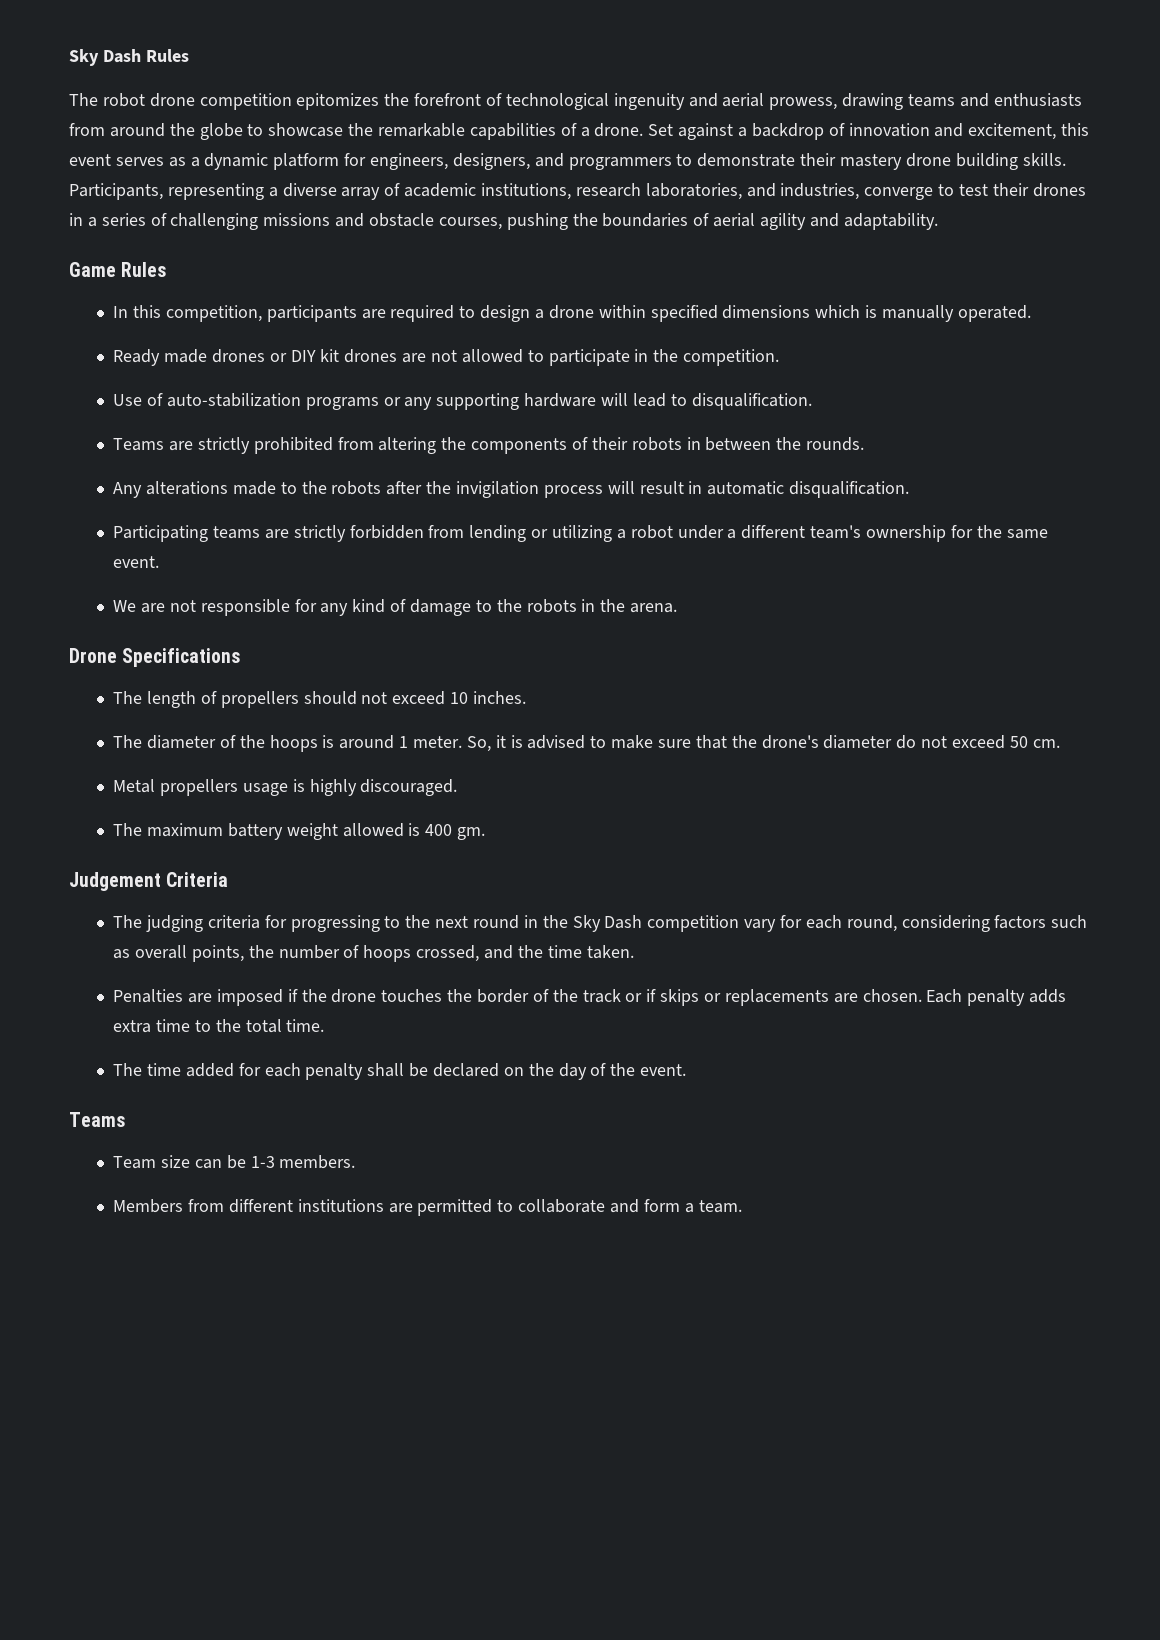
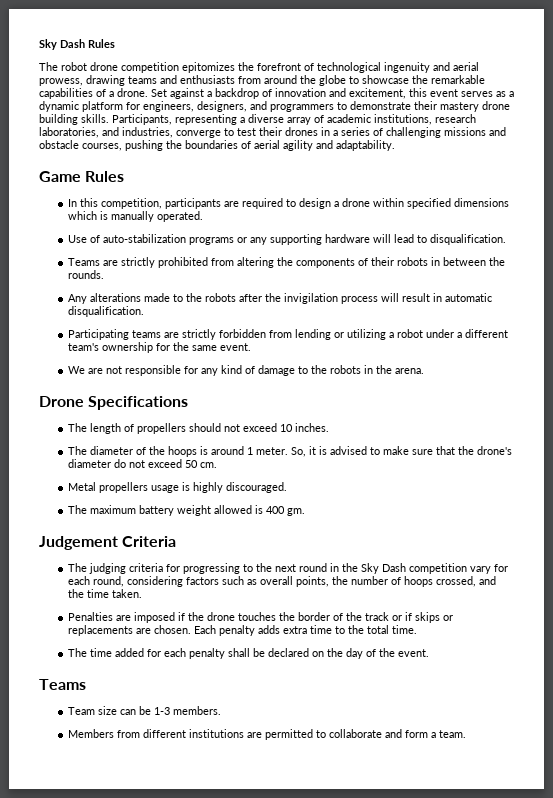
[113,349,780,366] // Ready made drones or DIY kit drones are not allowed to participate in the competition. -> (204, 216) none

